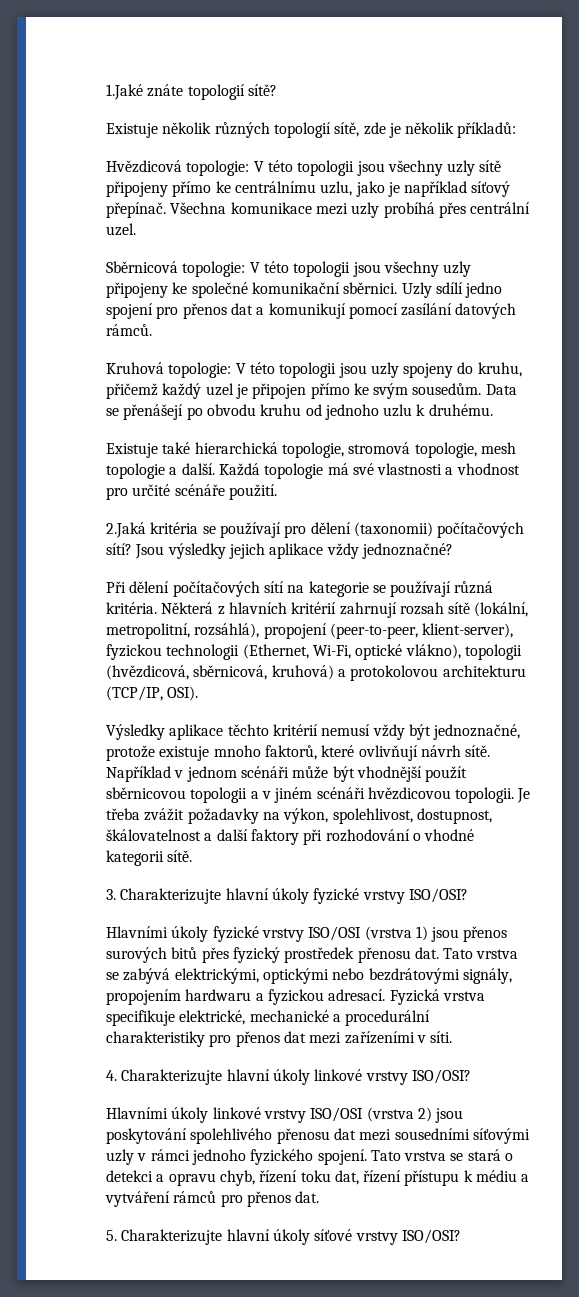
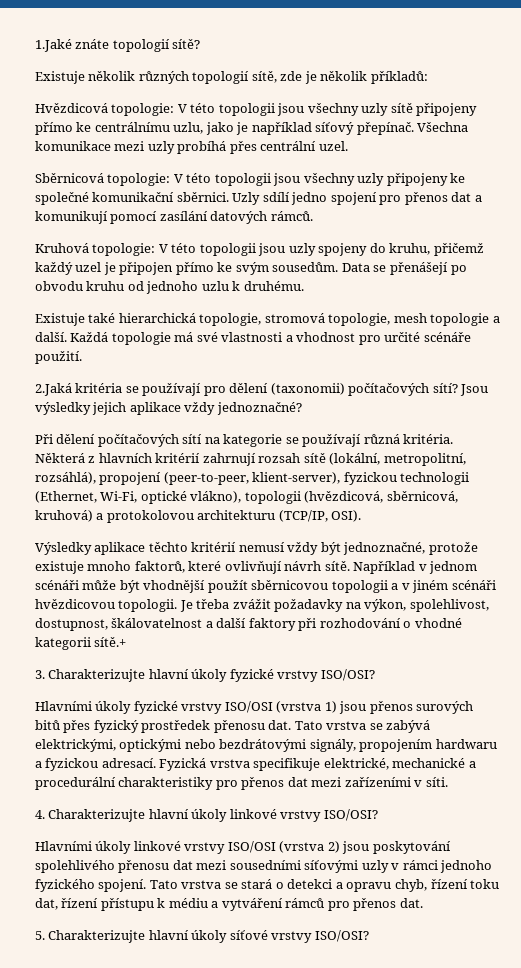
[167,850,193,862] sítě. -> [94,637,127,647] sítě.+

